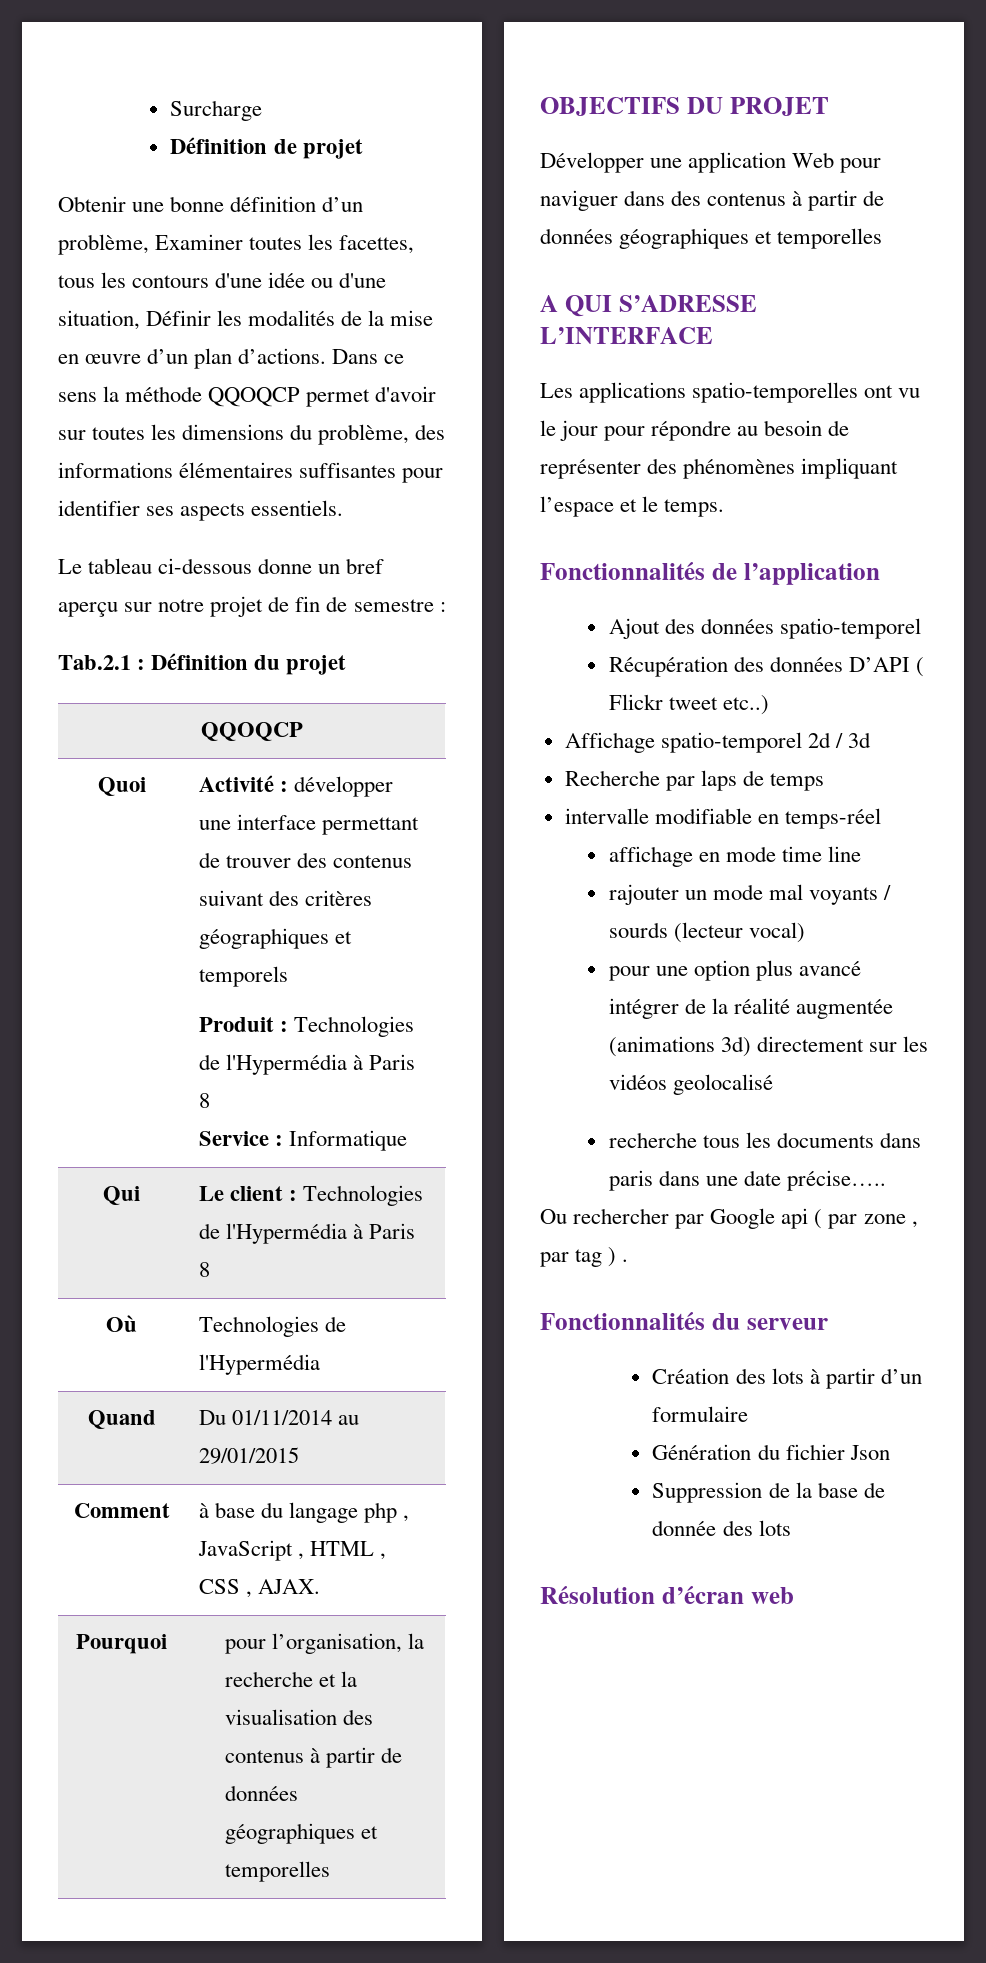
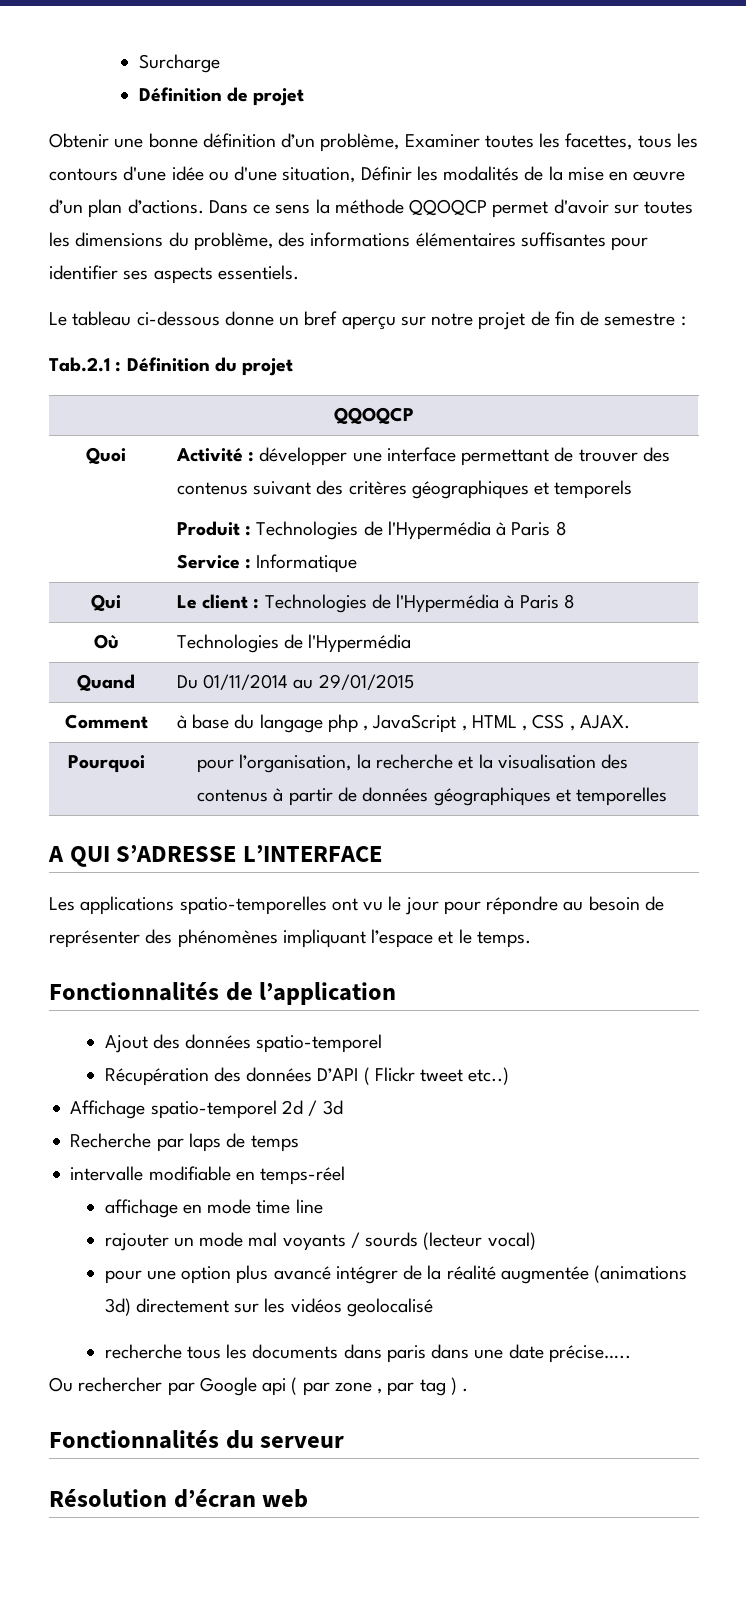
[540,97,829,116] [540,152,882,173] [540,190,885,211] [540,228,883,249] // OBJECTIFS DU PROJET // Développer une application Web pour naviguer dans des contenus à partir de données géographiques et temporelles -> (668, 796) none
[652,1368,922,1389] [652,1406,749,1422] [652,1444,890,1460] [652,1482,885,1503] [652,1520,791,1536] // Création des lots à partir d’un formulaire // Génération du fichier Json // Suppression de la base de donnée des lots -> (345, 1442) none

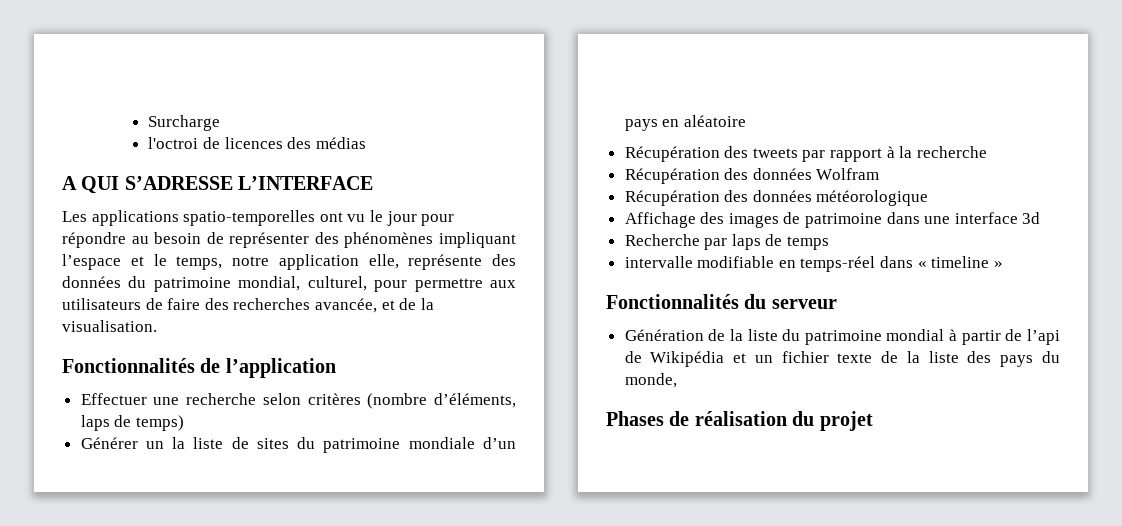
[138,87,305,106] [49,133,698,152] [49,166,686,183] [49,199,694,218] [49,232,649,251] [49,265,299,284] [49,311,686,330] [49,357,294,376] [334,407,414,425] [86,447,126,465] [175,447,670,466] [176,480,633,499] [176,521,567,540] [176,554,358,573] [91,594,121,612] [176,594,575,613] [93,634,119,649] [176,634,412,653] [77,674,135,692] [176,674,414,690] [64,714,148,729] [176,714,630,733] [67,755,145,773] [197,754,629,773] [197,787,668,806] Définition de projet // Obtenir une bonne définition d’un problème, Examiner toutes les facettes, tous les contours d'une idée ou d'une situation, Définir les modalités de la mise en œuvre d’un plan d’actions. Dans ce sens la méthode QQOQCP permet d'avoir sur toutes les dimensions du problème, des informations élémentaires suffisantes pour identifier ses aspects essentiels. // Le tableau ci-dessous donne un bref aperçu sur notre projet de fin de semestre : // Tab.2.1 : Définition du projet // QQOQCP // Quoi | Activité : développer une interface permettant de trouver des contenus suivant des critères géographiques et temporels // Produit : Technologies de l'Hypermédia à Paris 8 // Service : Informatique // Qui | Le client : Technologies de l'Hypermédia à Paris 8 // Où | Technologies de l'Hypermédia // Quand | Du 01/11/2014 au 29/01/2015 // Comment | à base du langage php , JavaScript , HTML , CSS , AJAX. // Pourquoi | pour l’organisation, la recherche et la visualisation des contenus à partir de données géographiques et temporelles -> [148,137,366,149] l'octroi de licences des médias
[476,931,531,948] [49,982,397,1005] [104,1034,383,1053] [104,1067,510,1086] [70,1100,318,1119] temps. // Fonctionnalités de l’application // Ajout des données spatio-temporel // Récupération des données D’API ( Flickr tweet etc..) // Affichage spatio-temporel 2d / -> [176,254,516,270] [62,276,516,292] [62,298,434,313] [62,320,157,332] [62,358,336,378] [80,393,516,409] [80,415,184,431] [80,437,516,453] [624,115,746,131] [624,146,987,162] [624,168,880,184] [624,190,929,206] [624,212,1018,228] temps, notre application elle, représente des données du patrimoine mondial, culturel, pour permettre aux utilisateurs de faire des recherches avancée, et de la visualisation. // Fonctionnalités de l’application // Effectuer une recherche selon critères (nombre d’éléments, laps de temps) // Générer un la liste de sites du patrimoine mondiale d’un pays en aléatoire // Récupération des tweets par rapport à la recherche // Récupération des données Wolfram // Récupération des données météorologique // Affichage des images de patrimoine dans une interface
[104,1199,323,1218] [104,1232,536,1251] [104,1265,688,1284] [104,1298,433,1317] [104,1344,631,1363] [49,1377,469,1396] [49,1430,345,1449] [49,1489,309,1508] // affichage en mode time line // rajouter un mode mal voyants / sourds (lecteur vocal) // pour une option plus avancé intégrer de la réalité augmentée (animations 3d) directement sur les vidéos geolocalisé // recherche tous les documents dans paris dans une date précise….. // Ou rechercher par Google api ( par zone , par tag ) . // Fonctionnalités du serveur // Résolution d’écran web -> [880,256,1003,268] [606,294,837,309] [624,329,1060,345] [624,351,1060,367] [624,373,677,388] [606,411,873,431] dans « timeline » // Fonctionnalités du serveur // Génération de la liste du patrimoine mondial à partir de l’api de Wikipédia et un fichier texte de la liste des pays du monde, // Phases de réalisation du projet

